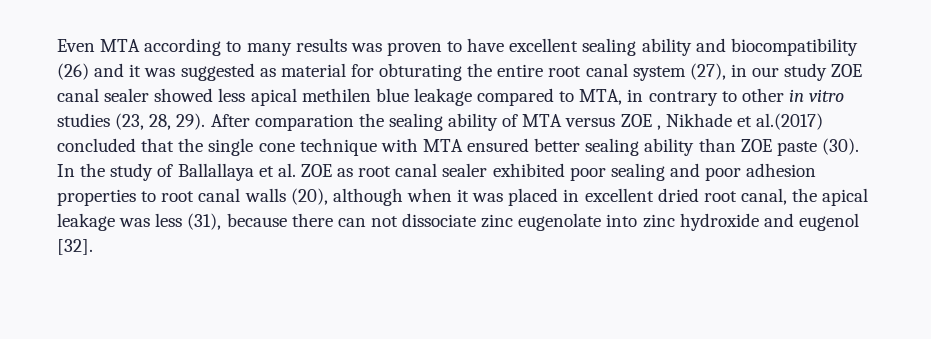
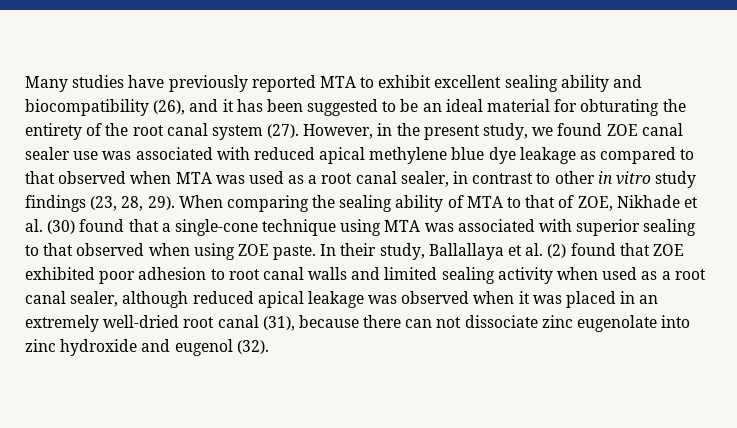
[57,38,505,56] Even MTA according to many results was proven to have -> [25,75,432,92] Many studies have previously reported MTA to exhibit
[57,63,89,80] (26) -> [153,100,186,115] (26),
[144,63,863,81] [57,88,718,106] was suggested as material for obturating the entire root canal system (27), in our study ZOE canal sealer showed less apical methilen blue leakage compared to MTA, in contrary -> [236,99,686,116] [25,123,683,140] [25,147,695,164] [25,171,534,187] has been suggested to be an ideal material for obturating the entirety of the root canal system (27). However, in the present study, we found ZOE canal sealer use was associated with reduced apical methylene blue dye leakage as compared to that observed when MTA was used as a root canal sealer, in contrast
[57,113,110,127] studies -> [655,171,697,188] [25,195,86,212] study findings
[210,114,354,131] After comparation -> [178,195,309,212] When comparing
[565,113,824,130] [57,138,859,156] [57,163,817,181] [57,188,403,206] versus ZOE , Nikhade et al.(2017) concluded that the single cone technique with MTA ensured better sealing ability than ZOE paste (30). In the study of Ballallaya et al. ZOE as root canal sealer exhibited poor sealing and poor adhesion properties to root canal walls (20), although -> [507,195,698,211] [25,219,697,236] [25,243,684,260] [25,267,706,284] [25,291,470,308] to that of ZOE, Nikhade et al. (30) found that a single-cone technique using MTA was associated with superior sealing to that observed when using ZOE paste. In their study, Ballallaya et al. (2) found that ZOE exhibited poor adhesion to root canal walls and limited sealing activity when used as a root canal sealer, although reduced apical leakage was observed
[584,188,869,206] [57,213,183,231] excellent dried root canal, the apical leakage was less -> [639,295,659,304] [25,315,259,332] an extremely well-dried root canal
[57,239,93,255] [32]. -> [236,340,269,354] (32).

